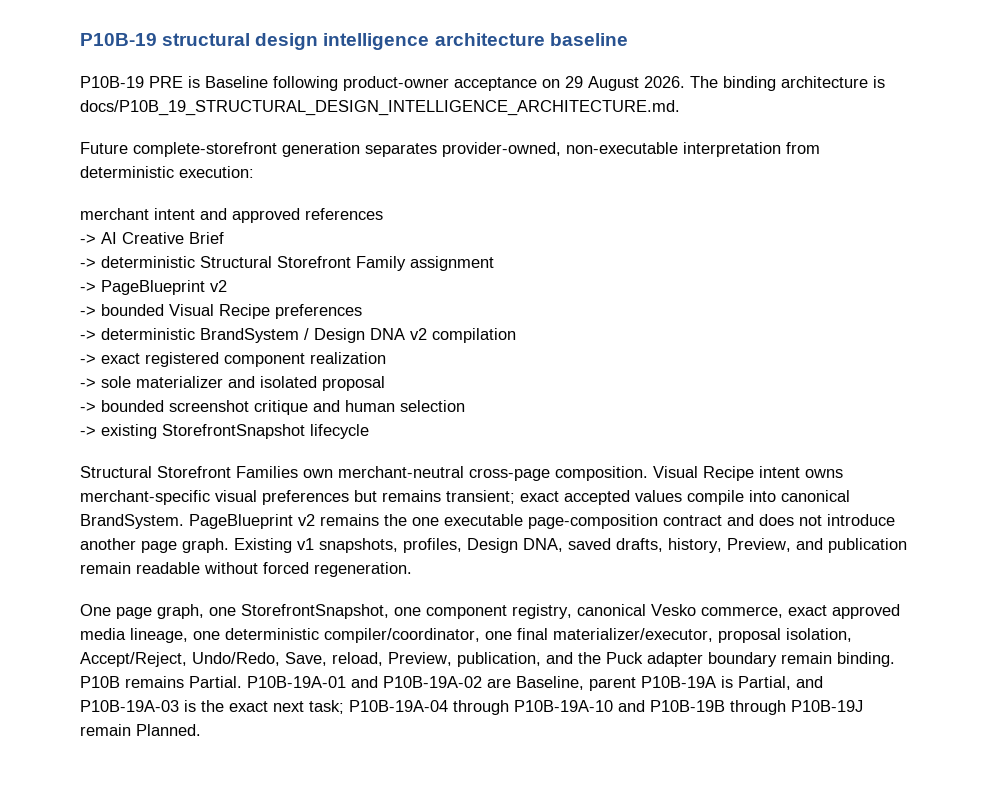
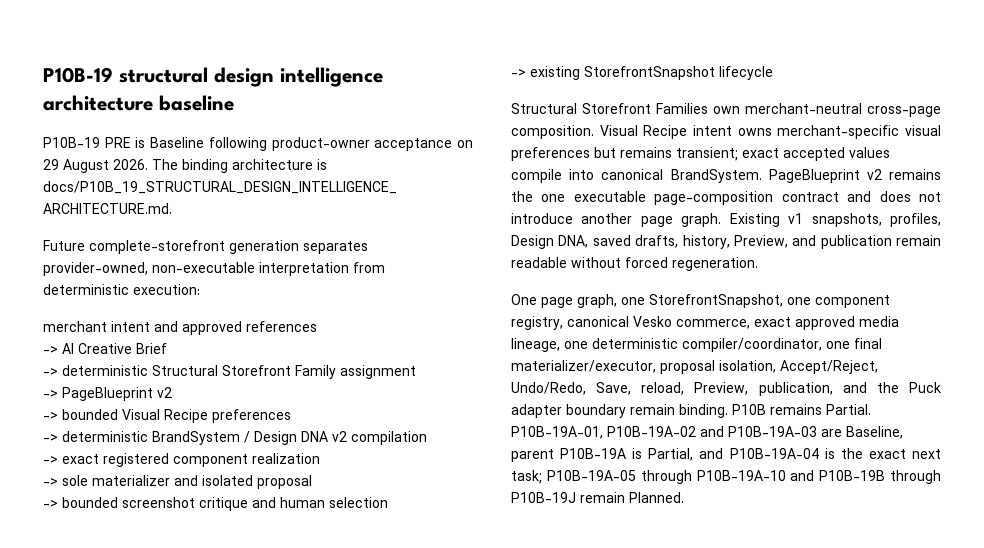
[247,676,482,688] P10B-19A-01 and P10B-19A-02 -> [511,426,817,439] P10B-19A-01, P10B-19A-02 and P10B-19A-03
[80,700,179,712] P10B-19A-03 -> [729,448,819,459] P10B-19A-04
[349,700,448,712] P10B-19A-04 -> [546,470,636,481] P10B-19A-05

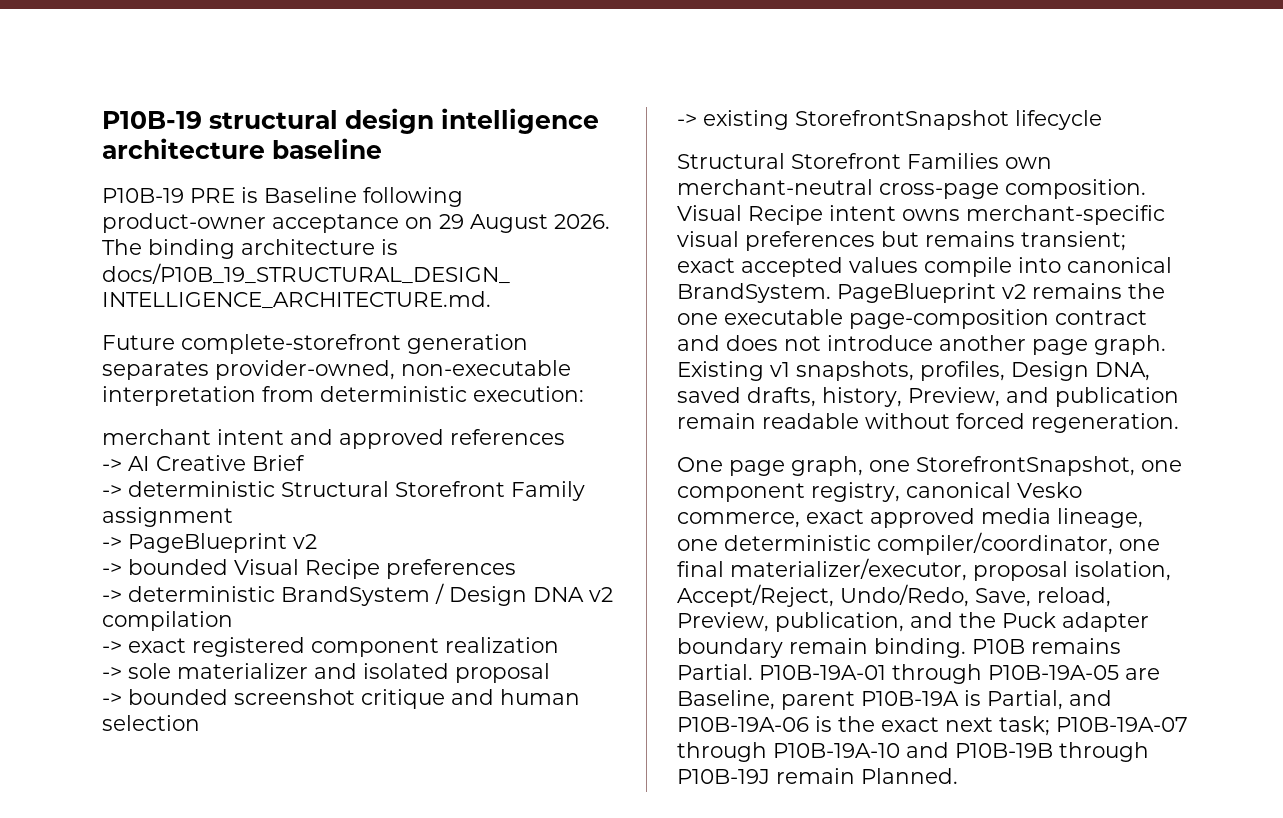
[511,426,817,439] P10B-19A-01, P10B-19A-02 and P10B-19A-03 -> [759,664,1119,684] P10B-19A-01 through P10B-19A-05
[729,448,819,459] P10B-19A-04 -> [677,717,809,732] P10B-19A-06
[546,470,636,481] P10B-19A-05 -> [1056,717,1188,732] P10B-19A-07

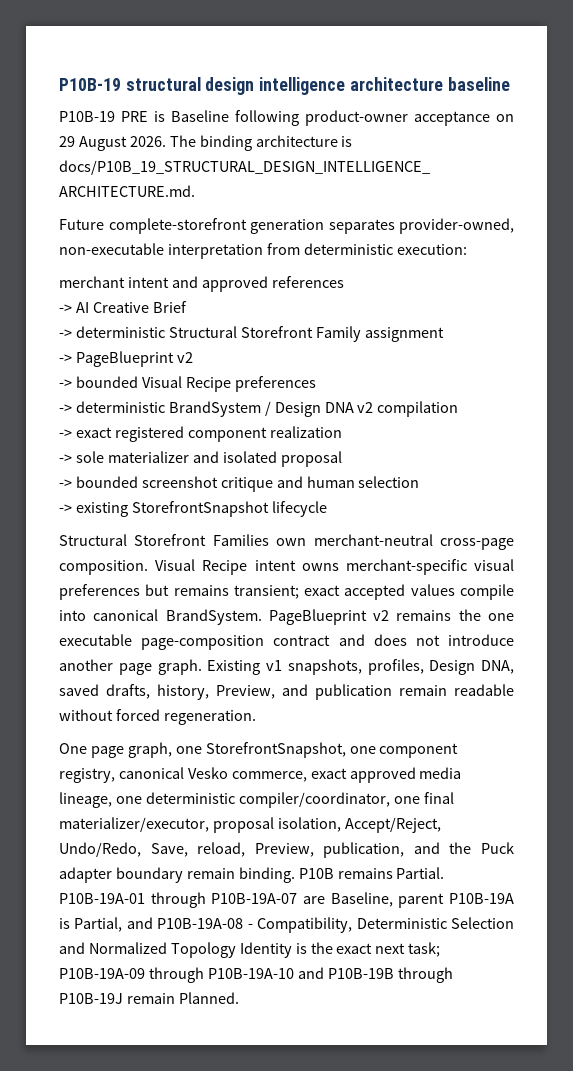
[988,665,1119,680] P10B-19A-05 -> [211,893,298,904] P10B-19A-07
[677,717,809,732] P10B-19A-06 -> [157,917,514,933] [59,942,292,958] P10B-19A-08 - Compatibility, Deterministic Selection and Normalized Topology Identity
[1056,717,1188,732] P10B-19A-07 -> [59,968,145,979] P10B-19A-09

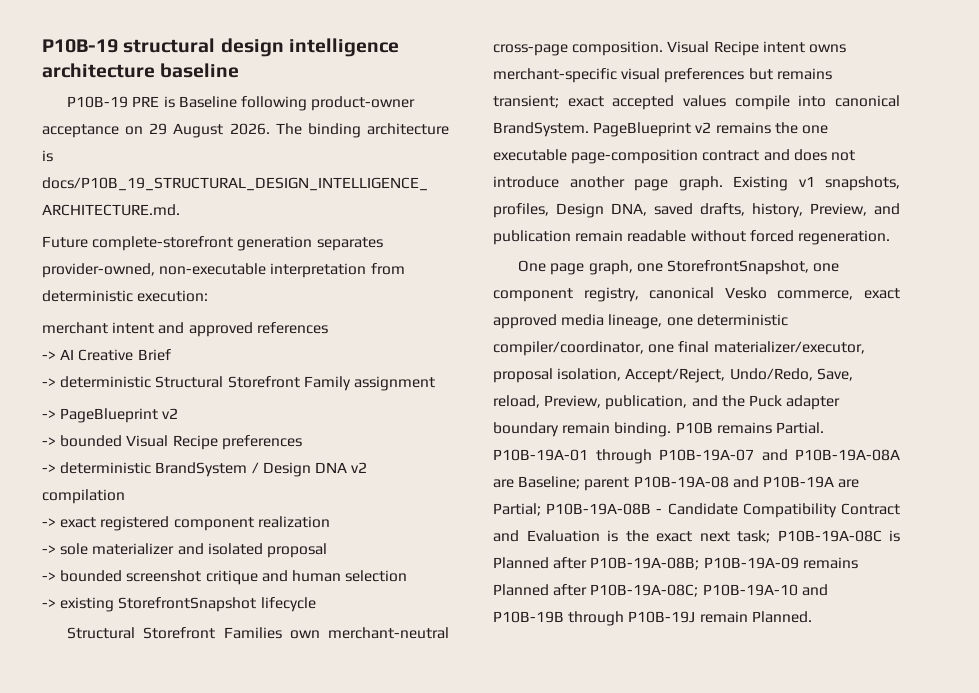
[303,892,514,908] [59,917,514,933] [59,942,292,958] are Baseline, parent P10B-19A is Partial, and P10B-19A-08 - Compatibility, Deterministic Selection and Normalized Topology Identity -> [761,449,900,461] [493,476,860,491] [493,503,900,518] [493,530,600,542] and P10B-19A-08A are Baseline; parent P10B-19A-08 and P10B-19A are Partial; P10B-19A-08B - Candidate Compatibility Contract and Evaluation
[59,967,204,983] P10B-19A-09 through -> [777,530,900,542] [493,557,858,570] [493,584,699,597] P10B-19A-08C is Planned after P10B-19A-08B; P10B-19A-09 remains Planned after P10B-19A-08C;

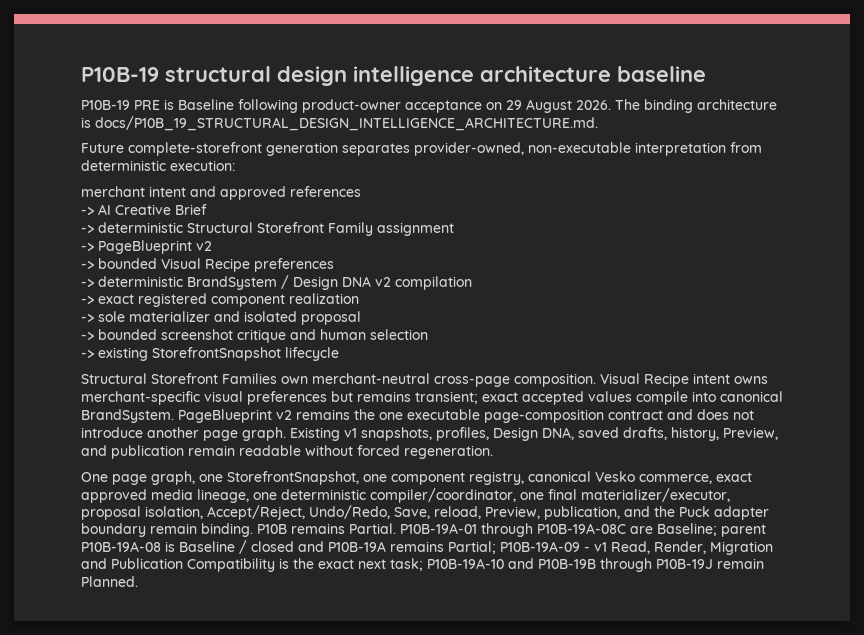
[659,449,900,461] P10B-19A-07 and P10B-19A-08A -> [537,523,626,534] P10B-19A-08C
[732,476,860,488] [493,503,900,518] [493,530,600,542] and P10B-19A are Partial; P10B-19A-08B - Candidate Compatibility Contract and Evaluation -> [165,540,773,555] [81,558,275,572] is Baseline / closed and P10B-19A remains Partial; P10B-19A-09 - v1 Read, Render, Migration and Publication Compatibility
[777,530,900,542] [493,557,858,570] [493,584,699,597] P10B-19A-08C is Planned after P10B-19A-08B; P10B-19A-09 remains Planned after P10B-19A-08C; -> (423, 564) none

